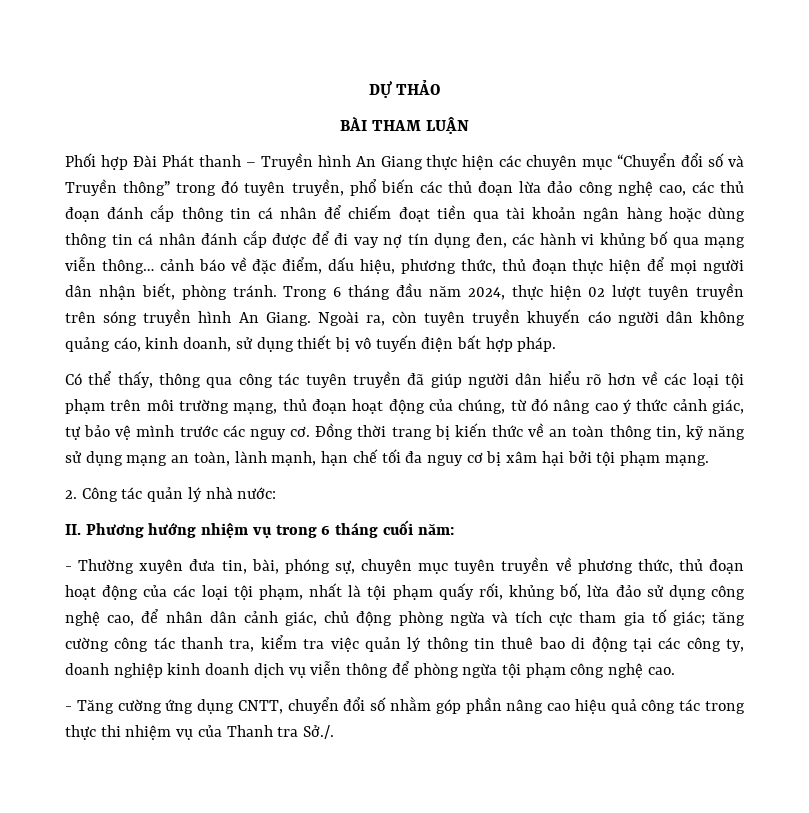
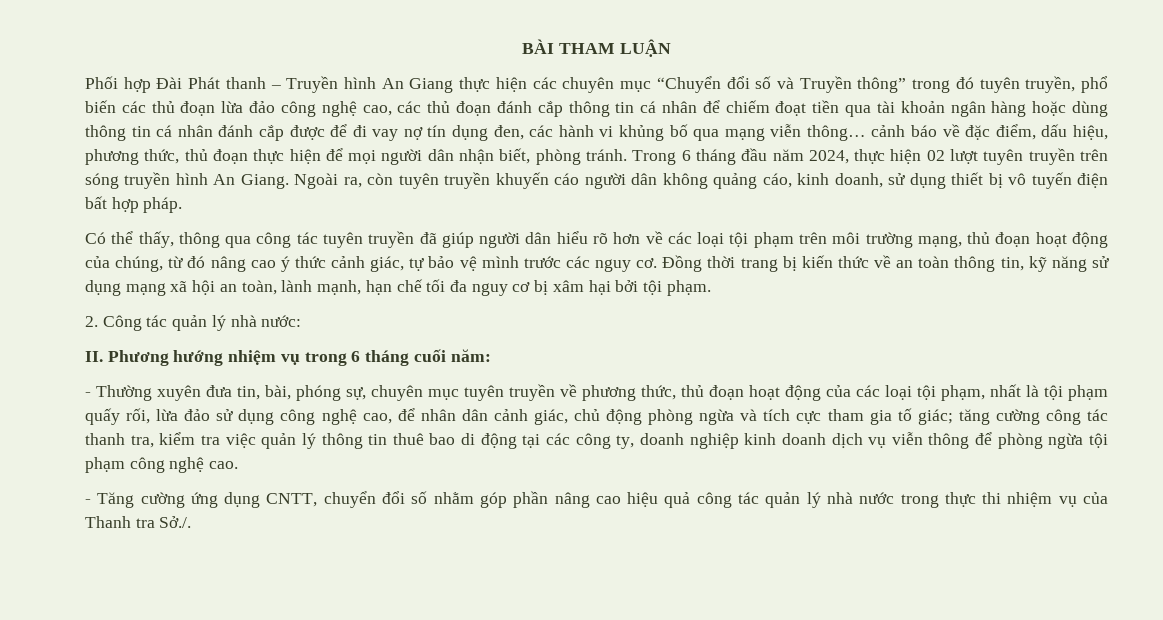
[369,80,440,98] DỰ THẢO // -> (522, 46) none
(168, 460) none -> [170,280,216,295] xã hội
[620,451,709,466] phạm mạng. -> [666,280,711,296] phạm.
[509,583,582,600] khủng bố, -> (151, 416) none
(701, 705) none -> [765,492,895,508] quản lý nhà nước

